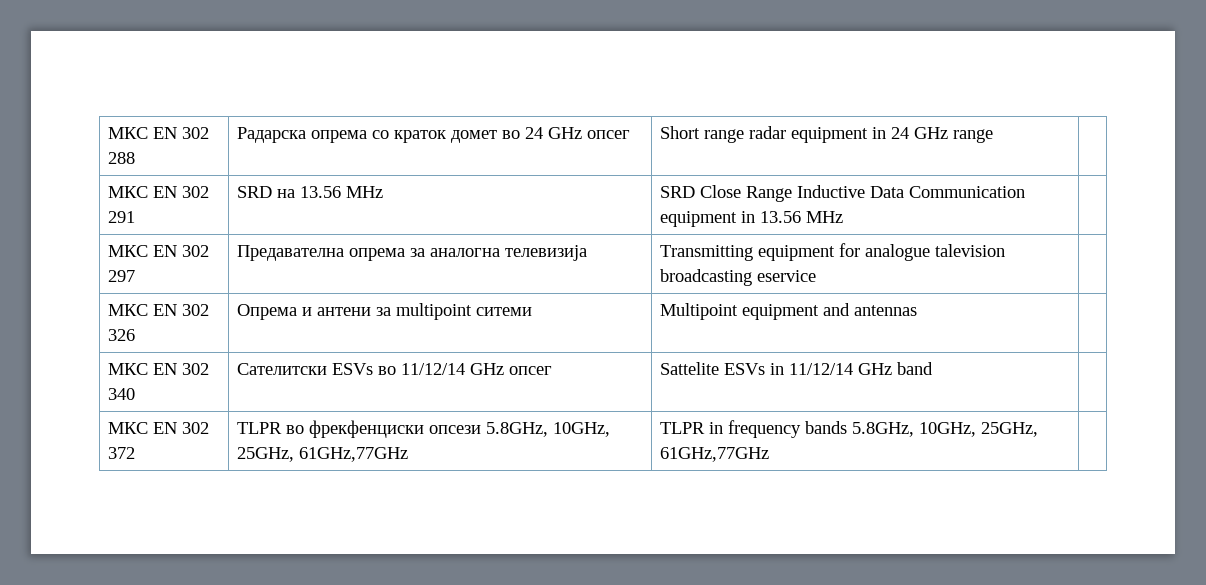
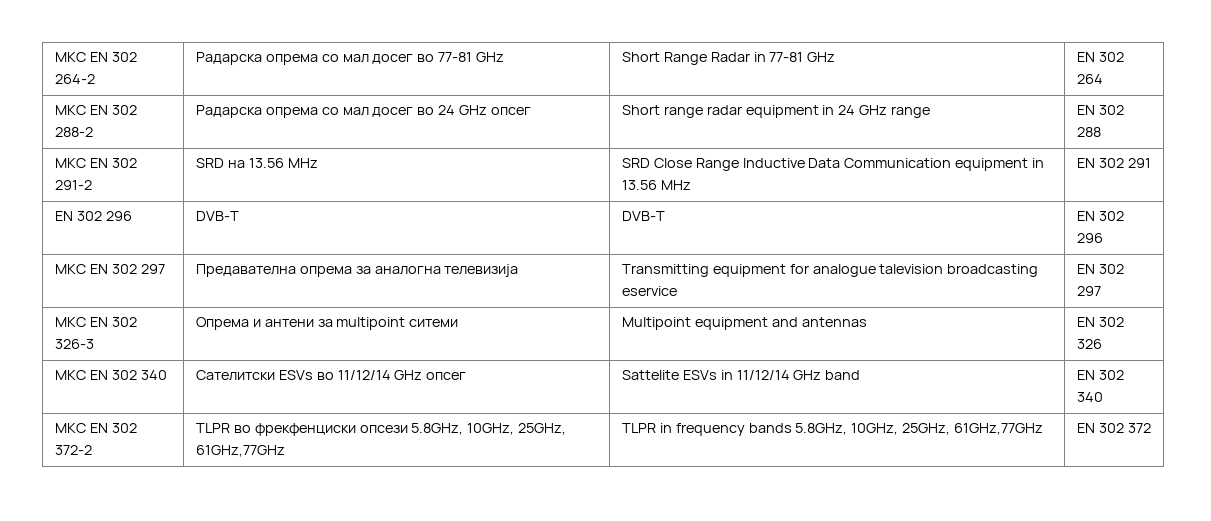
[107,127,209,139] [107,152,135,164] [236,127,497,143] МКС EN 302 288 | Радарска опрема со краток домет -> [54,52,137,62] [54,74,95,84] [195,52,505,65] [621,52,836,65] [1076,52,1124,62] [1076,74,1103,84] [54,105,137,115] [54,127,93,137] [195,105,414,118] МКС EN 302 264-2 | Радарска опрема со мал досег во 77-81 GHz | Short Range Radar in 77-81 GHz | EN 302 264 // МКС EN 302 288-2 | Радарска опрема со мал досег
[107,186,209,198] [107,211,135,223] // МКС EN 302 291 -> [1076,105,1124,115] [1076,127,1101,137] [54,158,137,168] [54,180,92,190] EN 302 288 // МКС EN 302 291-2
(843, 217) none -> [1076,158,1151,168] [54,211,132,221] [195,211,239,221] [621,211,665,221] [1076,211,1124,221] [1076,233,1103,243] EN 302 291 // EN 302 296 | DVB-T | DVB-T | EN 302 296
[107,304,209,316] [107,329,135,341] // МКС EN 302 326 -> [1076,264,1124,274] [1076,286,1101,296] [54,317,137,327] [54,339,94,349] EN 302 297 // МКС EN 302 326-3
(917, 310) none -> [1076,317,1124,327] [1076,339,1102,349] EN 302 326
[107,422,209,434] [107,447,135,459] // МКС EN 302 372 -> [1076,370,1124,380] [1076,392,1103,402] [54,423,137,433] [54,445,92,455] EN 302 340 // МКС EN 302 372-2
(769, 454) none -> [1076,423,1151,433] EN 302 372

